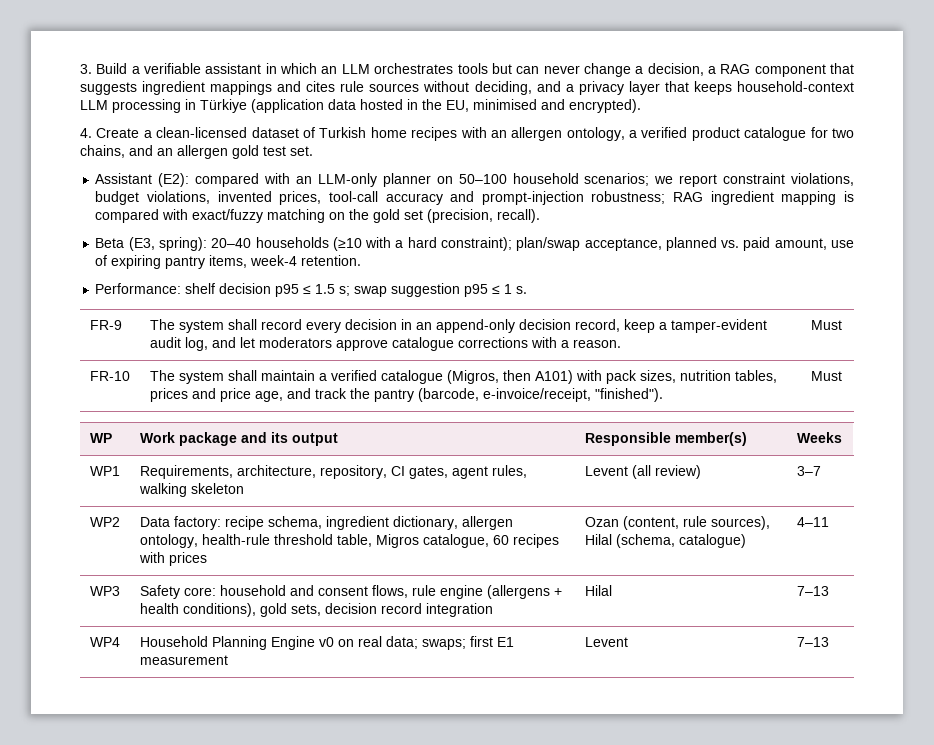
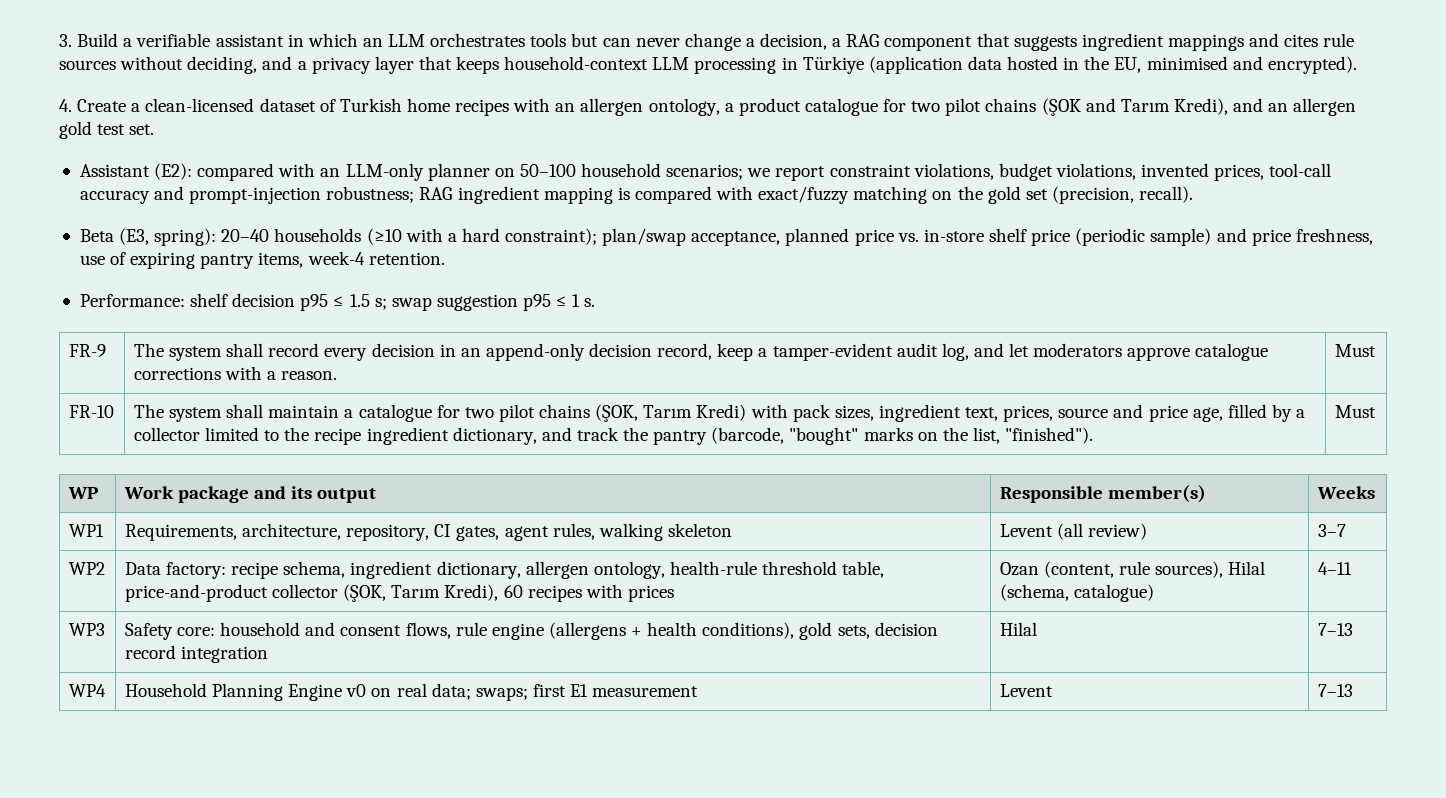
[641,127,688,138] verified -> (734, 107) none
[80,145,125,158] chains, -> [945,98,1228,116] pilot chains (ŞOK and Tarım Kredi),
[721,237,827,251] vs. paid amount, -> [854,228,1373,246] price vs. in-store shelf price (periodic sample) and price freshness,
[330,370,777,384] [149,388,283,402] verified catalogue (Migros, then A101) with pack sizes, nutrition tables, prices and price age, -> [358,404,1306,422] [133,427,537,445] catalogue for two pilot chains (ŞOK, Tarım Kredi) with pack sizes, ingredient text, prices, source and price age, filled by a collector limited to the recipe ingredient dictionary,
[482,388,591,402] e-invoice/receipt, -> [789,427,1000,445] "bought" marks on the list,
[375,534,489,548] Migros catalogue, -> [124,584,499,602] price-and-product collector (ŞOK, Tarım Kredi),

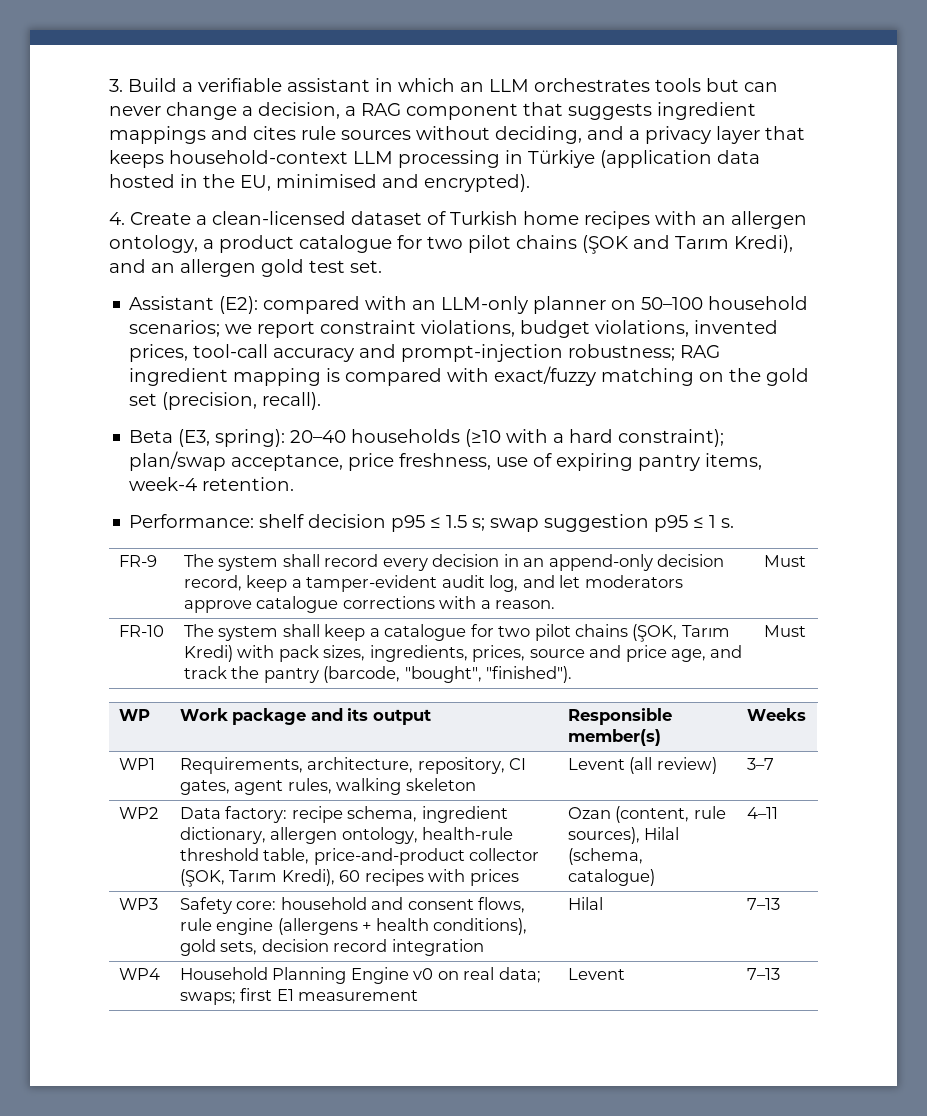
[785,228,1247,246] planned price vs. in-store shelf price (periodic sample) and -> (344, 462) none
[268,405,340,418] maintain -> [324,624,366,641] keep
[878,404,999,422] ingredient text, -> [369,645,468,662] ingredients,
[1227,404,1306,422] [133,427,537,445] filled by a collector limited to the recipe ingredient dictionary, -> (707, 655) none
[789,427,1000,445] "bought" marks on the list, -> [404,666,482,683] "bought",

